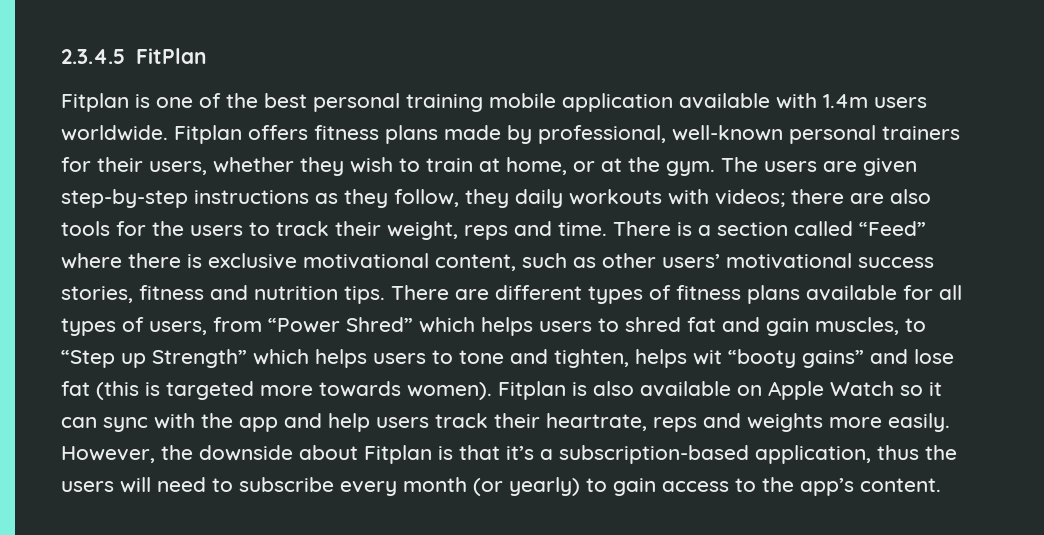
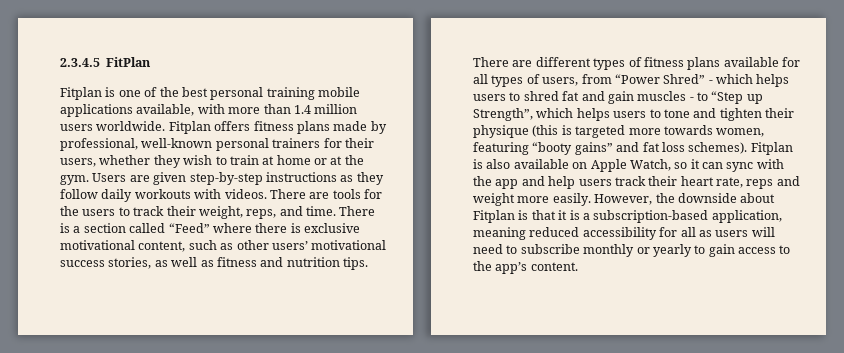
[562,93,868,112] application available with 1.4m -> [60,104,358,117] applications available, with more than 1.4 million
[506,157,567,175] home, -> [276,155,311,165] home
[721,157,817,172] The users -> [92,173,127,182] Users
[394,189,509,208] follow, they -> [60,189,98,199] follow
[715,189,931,207] videos; there are also -> [224,189,330,199] videos. There are
[464,225,508,240] reps -> [246,209,277,219] reps,
(133, 294) none -> [154,257,214,267] as well as
(413, 324) none -> [708,80,713,84] -
[815,317,899,335] muscles, -> [637,91,694,101] muscles -
[152,349,247,368] Strength” -> [473,108,533,121] Strength”,
[554,349,954,368] [61,381,90,396] tighten, helps wit “booty gains” and lose fat -> [719,108,794,121] [473,125,529,138] tighten their physique
[407,382,492,400] women). -> [716,128,765,137] [473,142,748,155] women, featuring “booty gains” and fat loss schemes).
[830,381,894,396] Watch -> [629,159,671,171] Watch,
[546,413,823,432] heartrate, reps and weights -> [680,176,800,189] [473,193,515,206] heart rate, reps and weight
[506,446,534,460] it’s -> [558,210,580,220] it is
[877,445,957,460] thus the -> [473,227,712,240] meaning reduced accessibility for all as
[340,477,580,496] every month (or yearly) -> [583,244,692,257] monthly or yearly

